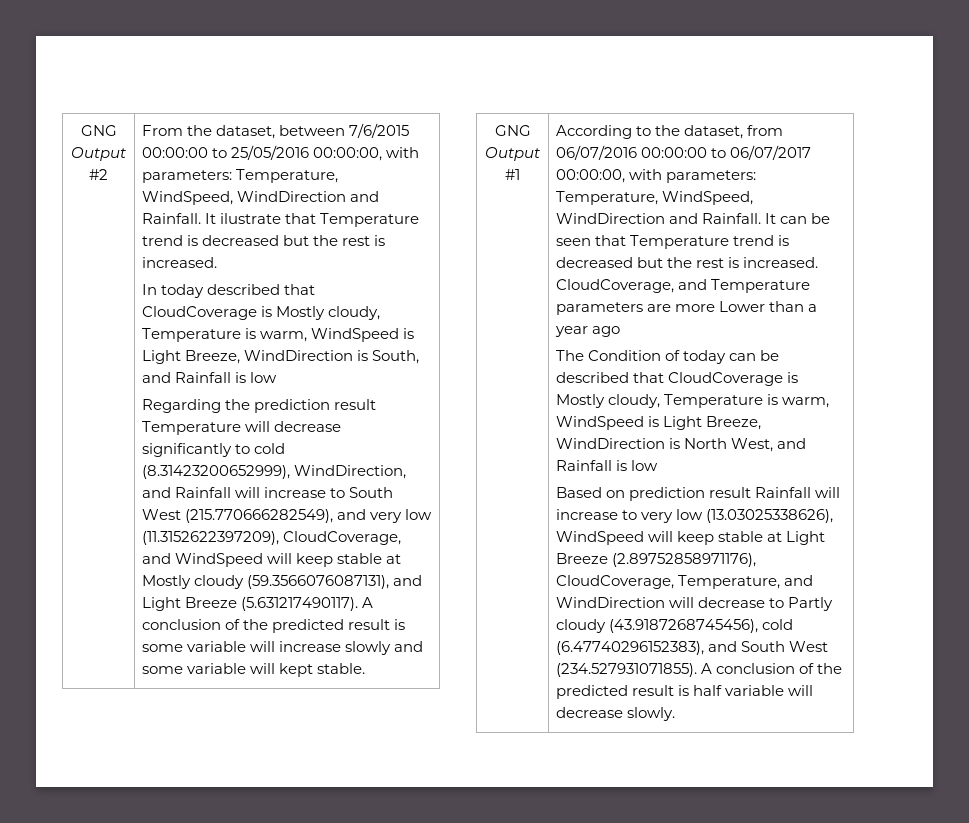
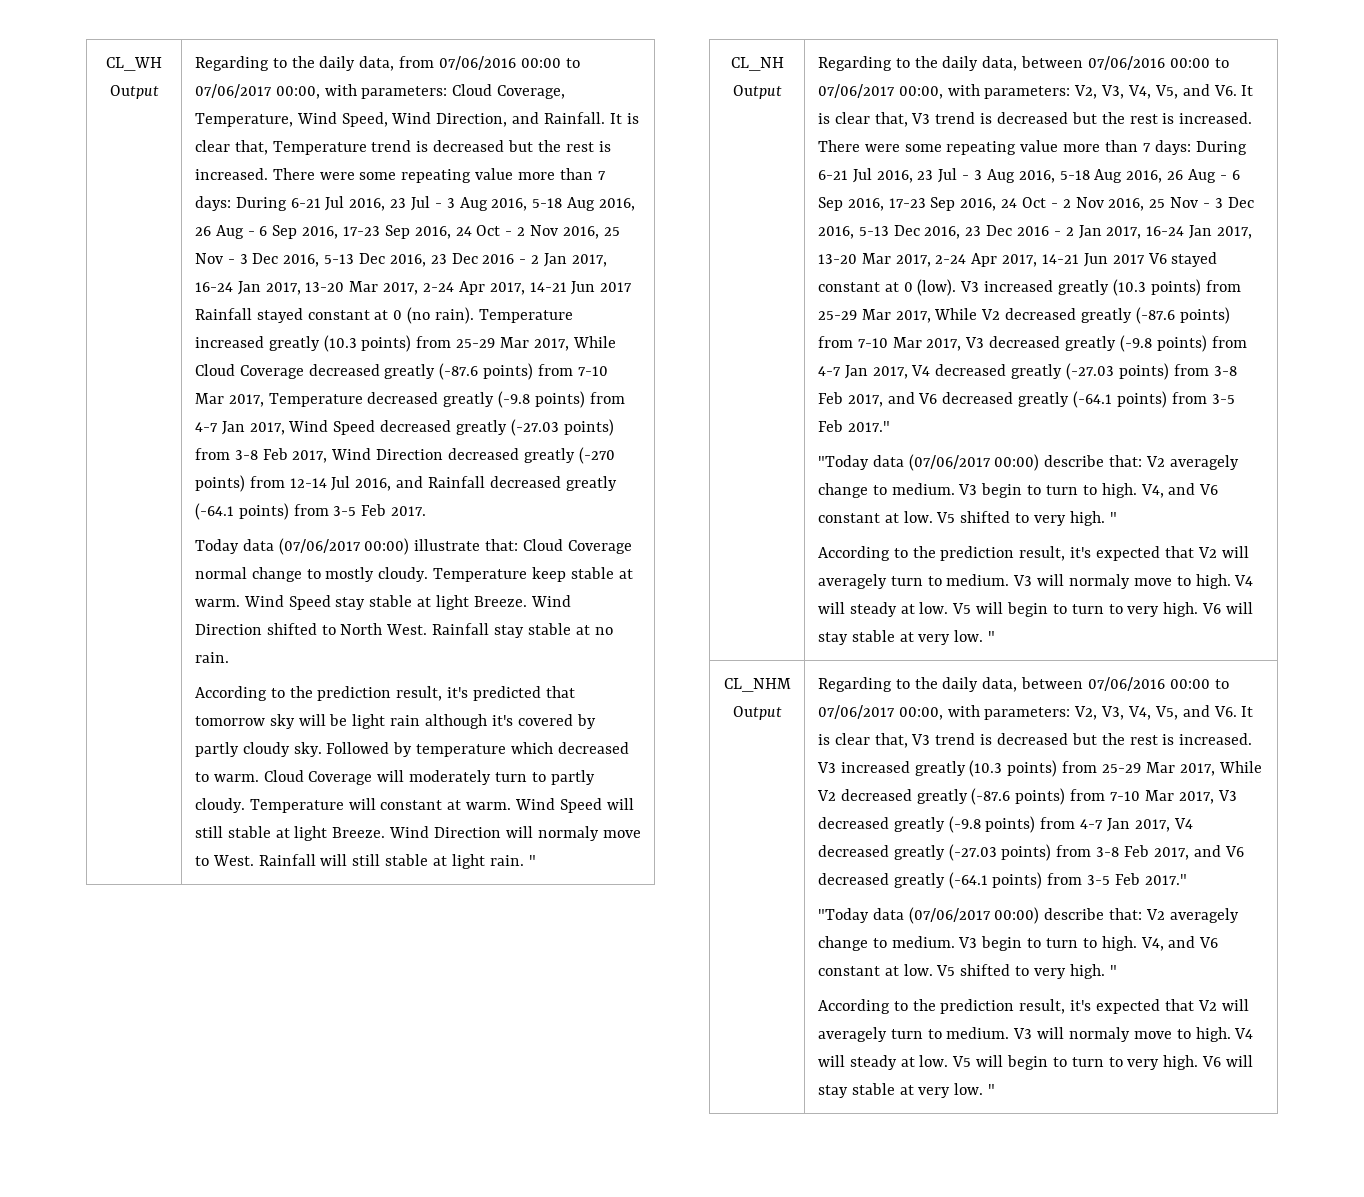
[80,125,117,136] [71,147,126,161] [89,169,108,180] [142,123,410,139] [142,145,420,161] [142,169,339,183] [142,191,380,205] [142,213,420,227] [142,235,386,246] [142,257,218,268] [142,284,316,298] [142,306,381,320] [142,328,415,342] [142,350,420,364] [142,372,278,383] [142,399,377,413] [142,421,342,435] [142,443,286,457] [142,465,407,479] [142,487,394,498] [142,509,433,523] [142,531,402,545] [142,553,402,567] [142,575,423,589] [142,597,374,611] [142,619,406,633] [142,641,424,655] [142,663,366,677] [494,125,531,136] [485,147,540,161] [505,169,520,180] [556,125,784,139] [556,145,812,160] [556,169,757,183] [556,191,754,205] [556,213,831,224] [556,235,790,249] [556,257,819,268] [556,279,811,293] [556,301,818,315] [555,326,621,337] [556,350,780,364] [556,372,799,386] [556,394,830,408] [556,416,762,430] [556,438,807,452] [556,460,659,471] [556,487,841,501] [556,509,834,523] [556,531,826,545] [556,553,757,567] [556,575,814,589] [556,597,834,611] [556,619,794,633] [556,641,829,655] [556,663,843,677] [556,685,814,699] [556,707,676,721] GNG Output #2 | From the dataset, between 7/6/2015 00:00:00 to 25/05/2016 00:00:00, with parameters: Temperature, WindSpeed, WindDirection and Rainfall. It ilustrate that Temperature trend is decreased but the rest is increased. // In today described that CloudCoverage is Mostly cloudy, Temperature is warm, WindSpeed is Light Breeze, WindDirection is South, and Rainfall is low // Regarding the prediction result Temperature will decrease significantly to cold (8.31423200652999), WindDirection, and Rainfall will increase to South West (215.770666282549), and very low (11.3152622397209), CloudCoverage, and WindSpeed will keep stable at Mostly cloudy (59.3566076087131), and Light Breeze (5.631217490117). A conclusion of the predicted result is some variable will increase slowly and some variable will kept stable. // GNG Output #1 | According to the dataset, from 06/07/2016 00:00:00 to 06/07/2017 00:00:00, with parameters: Temperature, WindSpeed, WindDirection and Rainfall. It can be seen that Temperature trend is decreased but the rest is increased. CloudCoverage, and Temperature parameters are more Lower than a year ago // The Condition of today can be described that CloudCoverage is Mostly cloudy, Temperature is warm, WindSpeed is Light Breeze, WindDirection is North West, and Rainfall is low // Based on prediction result Rainfall will increase to very low (13.03025338626), WindSpeed will keep stable at Light Breeze (2.89752858971176), CloudCoverage, Temperature, and WindDirection will decrease to Partly cloudy (43.9187268745456), cold (6.47740296152383), and South West (234.527931071855). A conclusion of the predicted result is half variable will decrease slowly. -> [106,57,162,71] [109,85,159,99] [194,56,580,71] [194,84,566,99] [194,112,639,127] [194,140,611,155] [194,168,606,183] [194,196,635,211] [194,225,620,239] [194,253,607,267] [194,281,633,295] [194,307,573,324] [194,335,616,352] [194,363,608,380] [194,391,625,408] [194,419,614,436] [194,447,615,464] [194,475,617,492] [194,503,427,520] [194,538,632,555] [194,567,633,582] [194,595,571,610] [194,623,613,638] [194,652,229,663] [194,686,575,701] [194,714,596,729] [194,742,629,757] [194,770,595,785] [194,798,634,813] [194,826,641,841] [194,854,536,869] [730,57,784,71] [732,85,782,99] [817,56,1229,71] [817,84,1254,99] [817,112,1253,127] [817,140,1247,155] [817,168,1240,183] [817,197,1254,211] [817,225,1252,239] [817,252,1218,267] [817,279,1241,296] [817,307,1230,324] [817,335,1247,352] [817,363,1237,380] [817,391,1235,408] [817,420,890,432] [817,454,1239,471] [817,483,1219,498] [817,511,1117,526] [817,546,1249,561] [817,574,1254,589] [817,602,1253,617] [817,630,996,645] [723,678,791,692] [732,706,782,720] [817,677,1229,692] [817,705,1254,720] [817,733,1253,748] [816,760,1262,777] [816,788,1237,805] [817,816,1193,833] [817,844,1244,861] [817,872,1187,889] [817,907,1239,924] [817,936,1219,951] [817,964,1117,979] [817,999,1249,1014] [817,1027,1254,1042] [817,1055,1253,1070] [817,1083,996,1098] CL_WH Output | Regarding to the daily data, from 07/06/2016 00:00 to 07/06/2017 00:00, with parameters: Cloud Coverage, Temperature, Wind Speed, Wind Direction, and Rainfall. It is clear that, Temperature trend is decreased but the rest is increased. There were some repeating value more than 7 days: During 6-21 Jul 2016, 23 Jul - 3 Aug 2016, 5-18 Aug 2016, 26 Aug - 6 Sep 2016, 17-23 Sep 2016, 24 Oct - 2 Nov 2016, 25 Nov - 3 Dec 2016, 5-13 Dec 2016, 23 Dec 2016 - 2 Jan 2017, 16-24 Jan 2017, 13-20 Mar 2017, 2-24 Apr 2017, 14-21 Jun 2017 Rainfall stayed constant at 0 (no rain). Temperature increased greatly (10.3 points) from 25-29 Mar 2017, While Cloud Coverage decreased greatly (-87.6 points) from 7-10 Mar 2017, Temperature decreased greatly (-9.8 points) from 4-7 Jan 2017, Wind Speed decreased greatly (-27.03 points) from 3-8 Feb 2017, Wind Direction decreased greatly (-270 points) from 12-14 Jul 2016, and Rainfall decreased greatly (-64.1 points) from 3-5 Feb 2017. // Today data (07/06/2017 00:00) illustrate that: Cloud Coverage normal change to mostly cloudy. Temperature keep stable at warm. Wind Speed stay stable at light Breeze. Wind Direction shifted to North West. Rainfall stay stable at no rain. // According to the prediction result, it's predicted that tomorrow sky will be light rain although it's covered by partly cloudy sky. Followed by temperature which decreased to warm. Cloud Coverage will moderately turn to partly cloudy. Temperature will constant at warm. Wind Speed will still stable at light Breeze. Wind Direction will normaly move to West. Rainfall will still stable at light rain. " // CL_NH Output | Regarding to the daily data, between 07/06/2016 00:00 to 07/06/2017 00:00, with parameters: V2, V3, V4, V5, and V6. It is clear that, V3 trend is decreased but the rest is increased. There were some repeating value more than 7 days: During 6-21 Jul 2016, 23 Jul - 3 Aug 2016, 5-18 Aug 2016, 26 Aug - 6 Sep 2016, 17-23 Sep 2016, 24 Oct - 2 Nov 2016, 25 Nov - 3 Dec 2016, 5-13 Dec 2016, 23 Dec 2016 - 2 Jan 2017, 16-24 Jan 2017, 13-20 Mar 2017, 2-24 Apr 2017, 14-21 Jun 2017 V6 stayed constant at 0 (low). V3 increased greatly (10.3 points) from 25-29 Mar 2017, While V2 decreased greatly (-87.6 points) from 7-10 Mar 2017, V3 decreased greatly (-9.8 points) from 4-7 Jan 2017, V4 decreased greatly (-27.03 points) from 3-8 Feb 2017, and V6 decreased greatly (-64.1 points) from 3-5 Feb 2017." // "Today data (07/06/2017 00:00) describe that: V2 averagely change to medium. V3 begin to turn to high. V4, and V6 constant at low. V5 shifted to very high. " // According to the prediction result, it's expected that V2 will averagely turn to medium. V3 will normaly move to high. V4 will steady at low. V5 will begin to turn to very high. V6 will stay stable at very low. " // CL_NHM Output | Regarding to the daily data, between 07/06/2016 00:00 to 07/06/2017 00:00, with parameters: V2, V3, V4, V5, and V6. It is clear that, V3 trend is decreased but the rest is increased. V3 increased greatly (10.3 points) from 25-29 Mar 2017, While V2 decreased greatly (-87.6 points) from 7-10 Mar 2017, V3 decreased greatly (-9.8 points) from 4-7 Jan 2017, V4 decreased greatly (-27.03 points) from 3-8 Feb 2017, and V6 decreased greatly (-64.1 points) from 3-5 Feb 2017." // "Today data (07/06/2017 00:00) describe that: V2 averagely change to medium. V3 begin to turn to high. V4, and V6 constant at low. V5 shifted to very high. " // According to the prediction result, it's expected that V2 will averagely turn to medium. V3 will normaly move to high. V4 will steady at low. V5 will begin to turn to very high. V6 will stay stable at very low. "

